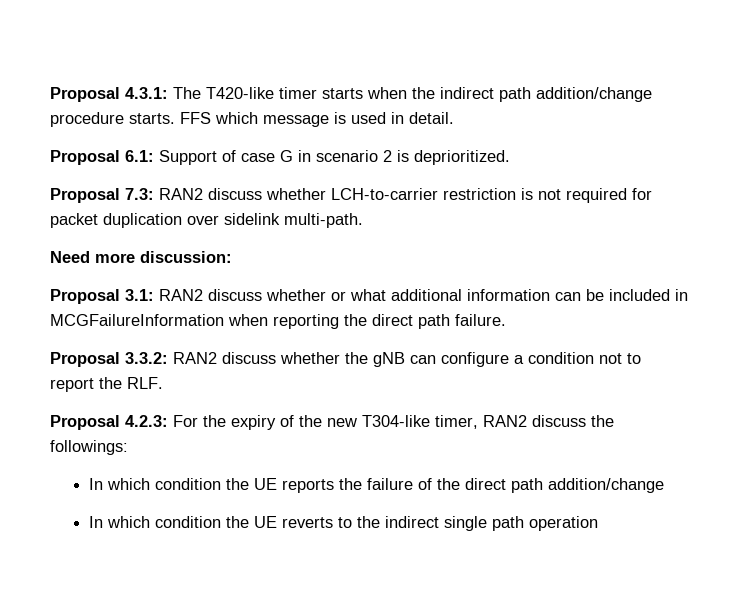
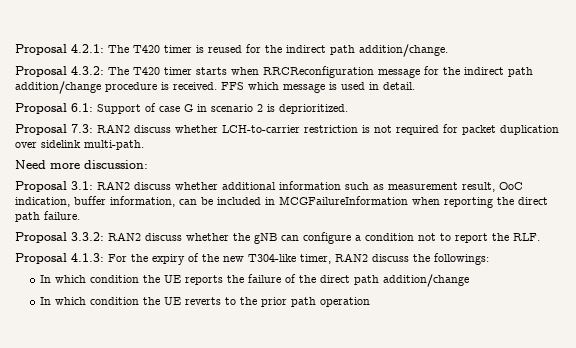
[50,87,407,102] Proposal 4.3.1: The T420-like timer starts when -> [15,44,448,57] [15,66,439,78] Proposal 4.2.1: The T420 timer is reused for the indirect path addition/change. // Proposal 4.3.2: The T420 timer starts when RRCReconfiguration message for
[129,113,175,124] starts. -> [161,82,217,90] is received.
[331,289,550,301] or what additional information -> [222,181,523,192] [15,196,175,207] additional information such as measurement result, OoC indication, buffer information,
[125,415,168,427] 4.2.3: -> [71,253,104,262] 4.1.3:
[384,516,487,531] indirect single -> [261,297,288,307] prior

